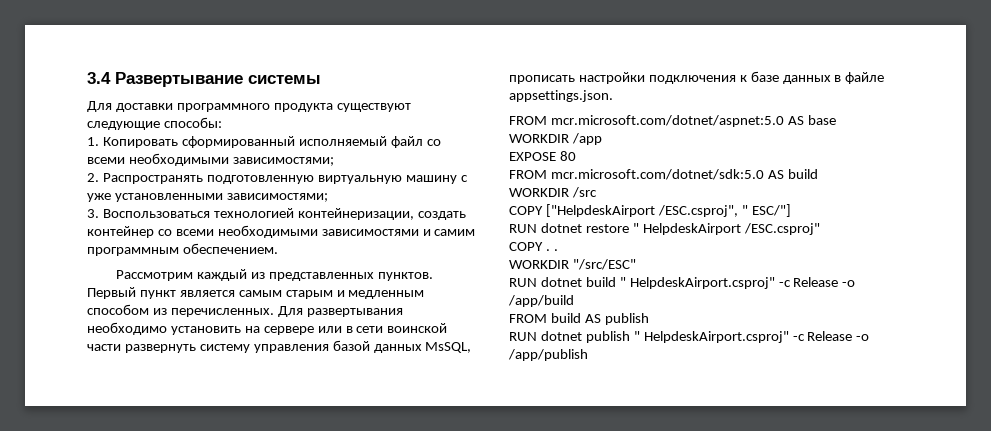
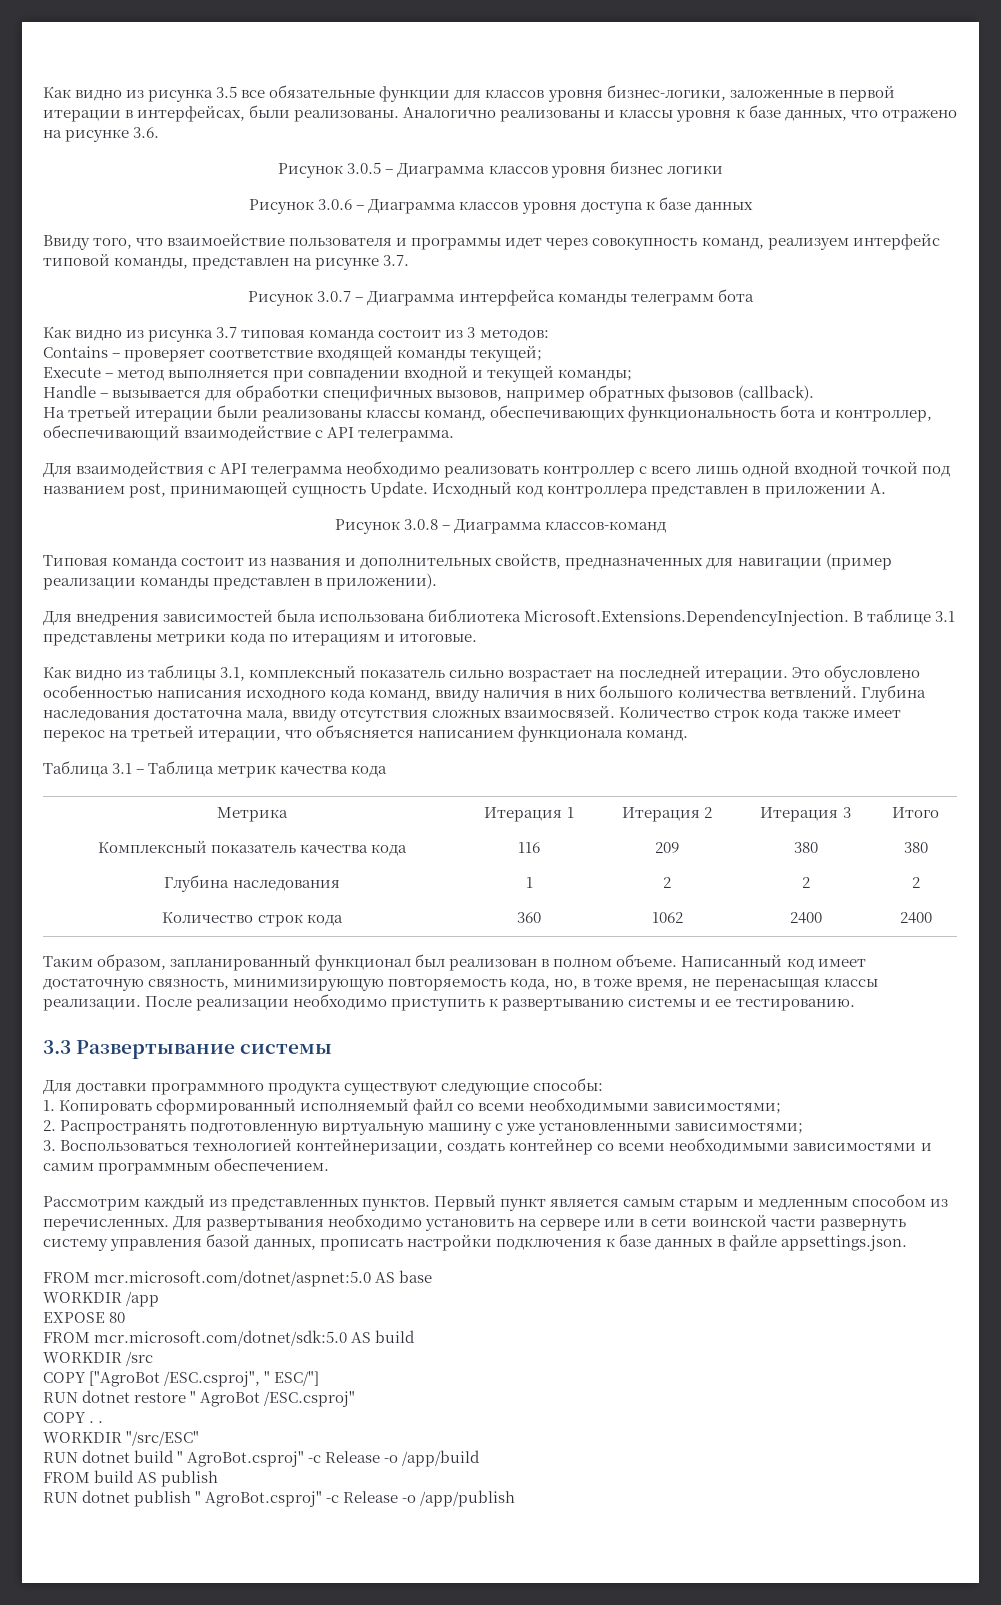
[87,72,111,84] 3.4 -> [43,85,895,102] [43,105,957,122] [43,127,160,142] [278,161,723,178] [249,197,753,214] [43,233,940,250] [43,253,410,270] [248,289,754,306] [43,327,549,342] [43,345,543,362] [43,365,633,382] [43,385,814,402] [43,405,932,422] [43,425,455,442] [43,461,950,478] [43,481,886,498] [334,519,667,534] [43,553,892,570] [43,573,438,590] [43,609,956,626] [43,633,478,646] [43,665,920,682] [43,685,926,702] [43,705,901,722] [43,725,689,742] [43,761,388,778] [217,807,288,822] [484,807,574,822] [621,807,713,822] [760,807,851,822] [892,807,939,818] [97,840,408,856] [518,842,540,853] [655,842,679,853] [793,842,818,853] [903,842,928,853] [164,875,340,892] [525,877,533,888] [663,877,671,888] [801,877,810,888] [911,877,920,888] [162,912,343,927] [517,912,541,923] [651,912,683,923] [789,912,822,924] [899,912,932,924] [43,954,866,971] [43,978,878,991] [43,994,855,1011] [43,1040,71,1054] Как видно из рисунка 3.5 все обязательные функции для классов уровня бизнес-логики, заложенные в первой итерации в интерфейсах, были реализованы. Аналогично реализованы и классы уровня к базе данных, что отражено на рисунке 3.6. // Рисунок 3.0.5 – Диаграмма классов уровня бизнес логики // Рисунок 3.0.6 – Диаграмма классов уровня доступа к базе данных // Ввиду того, что взаимоействие пользователя и программы идет через совокупность команд, реализуем интерфейс типовой команды, представлен на рисунке 3.7. // Рисунок 3.0.7 – Диаграмма интерфейса команды телеграмм бота // Как видно из рисунка 3.7 типовая команда состоит из 3 методов: // Contains – проверяет соответствие входящей команды текущей; // Execute – метод выполняется при совпадении входной и текущей команды; // Handle – вызывается для обработки специфичных вызовов, например обратных фызовов (callback). // На третьей итерации были реализованы классы команд, обеспечивающих функциональность бота и контроллер, обеспечивающий взаимодействие с API телеграмма. // Для взаимодействия с API телеграмма необходимо реализовать контроллер с всего лишь одной входной точкой под названием post, принимающей сущность Update. Исходный код контроллера представлен в приложении А. // Рисунок 3.0.8 – Диаграмма классов-команд // Типовая команда состоит из названия и дополнительных свойств, предназначенных для навигации (пример реализации команды представлен в приложении). // Для внедрения зависимостей была использована библиотека Microsoft.Extensions.DependencyInjection. В таблице 3.1 представлены метрики кода по итерациям и итоговые. // Как видно из таблицы 3.1, комплексный показатель сильно возрастает на последней итерации. Это обусловлено особенностью написания исходного кода команд, ввиду наличия в них большого количества ветвлений. Глубина наследования достаточна мала, ввиду отсутствия сложных взаимосвязей. Количество строк кода также имеет перекос на третьей итерации, что объясняется написанием функционала команд. // Таблица 3.1 – Таблица метрик качества кода // Метрика | Итерация 1 | Итерация 2 | Итерация 3 | Итого // Комплексный показатель качества кода | 116 | 209 | 380 | 380 // Глубина наследования | 1 | 2 | 2 | 2 // Количество строк кода | 360 | 1062 | 2400 | 2400 // Таким образом, запланированный функционал был реализован в полном объеме. Написанный код имеет достаточную связность, минимизирующую повторяемость кода, но, в тоже время, не перенасыщая классы реализации. После реализации необходимо приступить к развертыванию системы и ее тестированию. // 3.3
[373,342,472,353] данных MsSQL, -> [254,1239,317,1250] данных,
[545,204,655,217] ["HelpdeskAirport -> [89,1371,161,1387] ["AgroBot
[642,223,741,235] HelpdeskAirport -> [200,1392,261,1407] AgroBot
[629,277,775,289] HelpdeskAirport.csproj" -> [187,1451,305,1467] AgroBot.csproj"
[643,331,789,343] HelpdeskAirport.csproj" -> [205,1491,323,1507] AgroBot.csproj"

